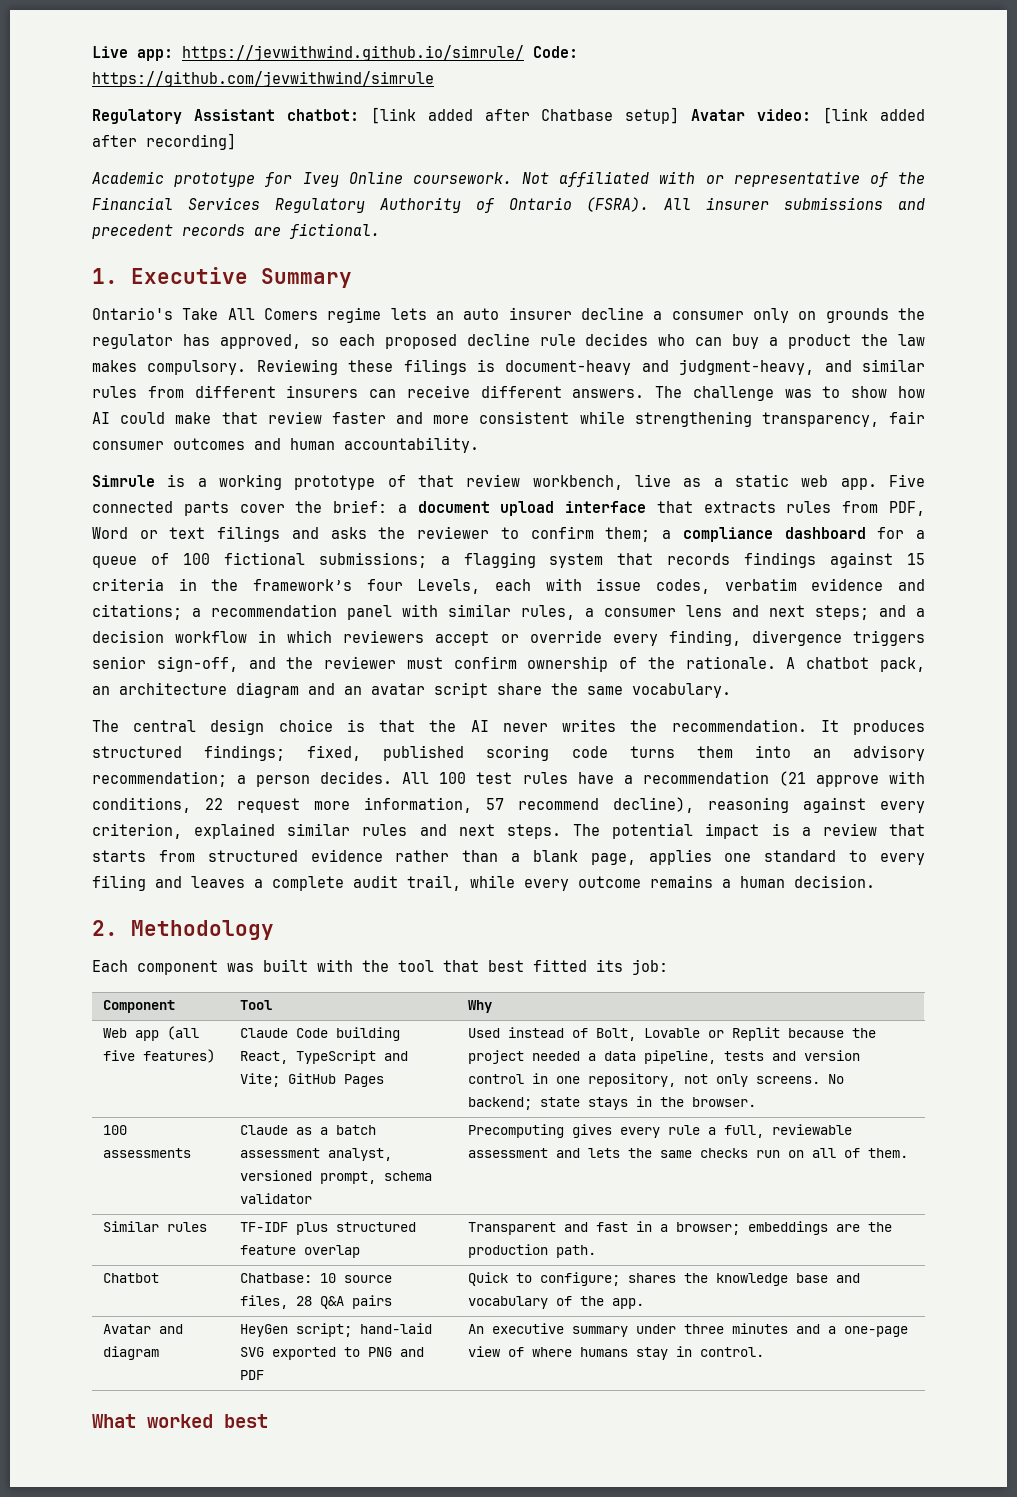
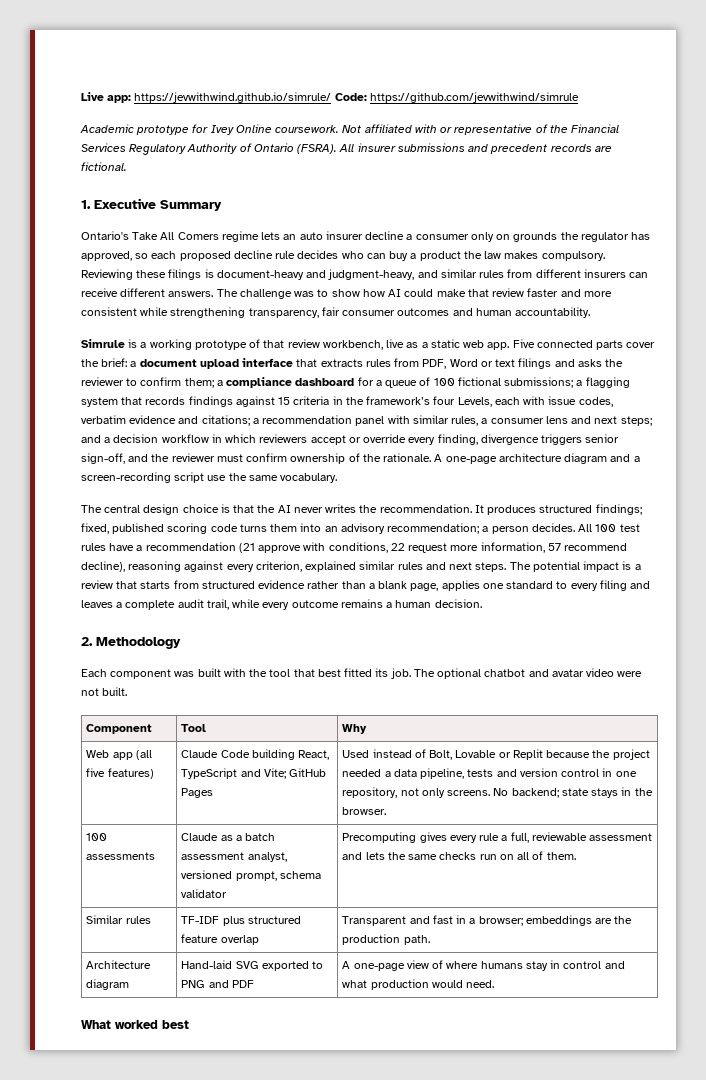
[92,107,925,124] [92,133,236,150] // Regulatory Assistant chatbot: [link added after Chatbase setup] Avatar video: [link added after recording] -> (579, 97) none
[806,657,925,672] [92,682,542,698] chatbot pack, an architecture diagram and an avatar script share -> [445,453,640,464] [81,472,227,483] one-page architecture diagram and a screen-recording script use
[632,959,668,975] job: -> [390,668,643,679] [81,687,128,696] job. The optional chatbot and avatar video were not built.
[103,1273,160,1283] [240,1273,393,1283] [240,1295,393,1309] [468,1272,861,1286] [468,1296,645,1309] [103,1324,184,1334] [103,1346,160,1360] [240,1323,433,1337] Chatbot | Chatbase: 10 source files, 28 Q&A pairs | Quick to configure; shares the knowledge base and vocabulary of the app. // Avatar and diagram | HeyGen script; hand-laid -> [86,960,152,969] [86,979,130,990] [181,960,233,969] Architecture diagram | Hand-laid
[468,1323,837,1337] An executive summary under three minutes and a -> [342,961,351,969] A
[700,1347,765,1357] control. -> [563,961,625,969] [342,979,495,990] control and what production would need.

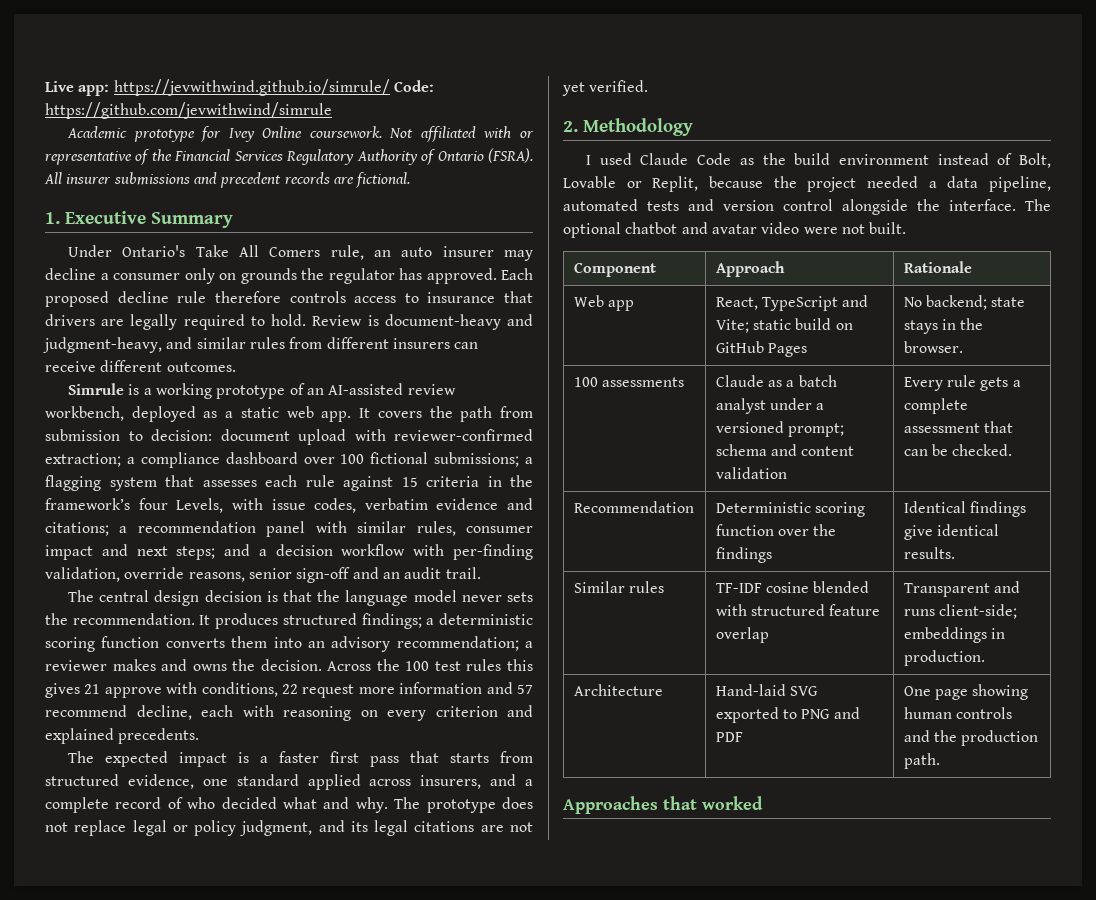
(222, 205) none -> [67,245,112,257] Under
[221,231,281,242] regime lets -> [330,245,364,260] rule,
(363, 235) none -> [503,250,533,261] may
[81,250,605,261] [81,269,202,280] approved, so each proposed decline rule decides who can buy a product the law makes compulsory. Reviewing these filings -> [426,268,533,284] [45,291,533,307] [45,314,363,330] approved. Each proposed decline rule therefore controls access to insurance that drivers are legally required to hold. Review
[168,288,612,299] [81,307,591,318] answers. The challenge was to show how AI could make that review faster and more consistent while strengthening transparency, fair consumer outcomes and human accountability. -> [166,362,236,372] outcomes.
[263,340,285,348] that -> [306,383,404,395] an AI-assisted
[386,339,405,348] live -> [131,406,196,422] deployed
[512,339,656,350] [81,358,624,369] [81,377,431,388] Five connected parts cover the brief: a document upload interface that extracts rules from PDF, Word or text filings and asks the reviewer to confirm them; a compliance dashboard for a queue of -> [359,406,534,422] [45,429,533,445] [45,452,335,468] It covers the path from submission to decision: document upload with reviewer-confirmed extraction; a compliance dashboard over
[145,396,233,407] records findings -> [202,475,335,487] assesses each rule
[494,397,520,405] each -> (224, 505) none
[481,416,568,424] a consumer lens -> [466,526,533,533] [45,545,93,560] consumer impact
[211,434,620,445] [81,453,640,464] [81,472,338,483] in which reviewers accept or override every finding, divergence triggers senior sign-off, and the reviewer must confirm ownership of the rationale. A one-page architecture diagram and a screen-recording script use the same vocabulary. -> [413,544,533,560] [45,567,481,583] with per-finding validation, override reasons, senior sign-off and an audit trail.
[182,504,219,513] choice -> [204,590,262,602] decision
[277,504,357,513] AI never writes -> [345,590,534,606] language model never sets
[81,523,267,534] fixed, published scoring code turns -> [426,613,533,625] [45,636,225,652] a deterministic scoring function converts
[491,523,640,534] [81,542,255,553] person decides. All 100 test rules have a recommendation (21 -> [45,659,534,671] [45,683,101,698] reviewer makes and owns the decision. Across the 100 test rules this gives 21
[480,542,628,553] [81,561,641,572] [81,580,651,591] [81,599,482,610] [81,637,181,649] [81,668,411,679] information, 57 recommend decline), reasoning against every criterion, explained similar rules and next steps. The potential impact is a review that starts from structured evidence rather than a blank page, applies one standard to every filing and leaves a complete audit trail, while every outcome remains a human decision. // 2. Methodology // Each component was built with the tool that best fitted its job. -> [399,682,533,694] [45,705,533,721] [45,728,200,744] [67,751,533,767] [45,774,533,790] [45,797,533,813] [45,820,533,836] [562,80,649,96] [563,118,693,136] [585,153,1051,168] [563,176,1051,192] [563,199,1016,215] information and 57 recommend decline, each with reasoning on every criterion and explained precedents. // The expected impact is a faster first pass that starts from structured evidence, one standard applied across insurers, and a complete record of who decided what and why. The prototype does not replace legal or policy judgment, and its legal citations are not yet verified. // 2. Methodology // I used Claude Code as the build environment instead of Bolt, Lovable or Replit, because the project needed a data pipeline, automated tests and version control alongside the interface.
[181,724,207,732] [342,724,368,734] Tool | Why -> [715,261,785,277] [903,261,972,273] Approach | Rationale
[135,750,152,760] [86,768,154,779] [181,749,295,760] (all five features) | Claude Code building -> (635, 305) |
(286, 773) none -> [753,318,853,330] static build on
[342,749,650,760] [342,768,637,779] [342,787,491,798] Used instead of Bolt, Lovable or Replit because the project needed a data pipeline, tests and version control in one repository, not only screens. -> (808, 350) none
[181,852,287,862] [181,870,321,881] [181,889,228,898] [342,832,653,843] [342,851,576,860] assessment analyst, versioned prompt, schema validator | Precomputing gives every rule a full, reviewable assessment and lets the same checks run on all of them. -> [715,398,825,414] [715,421,845,437] [715,444,855,456] [715,467,787,479] [903,375,1021,391] [903,398,968,414] [903,421,1014,433] [903,444,1013,456] [573,501,694,513] [715,502,866,517] [715,524,837,536] [715,547,772,563] [903,501,1027,517] [903,524,1000,540] [903,547,955,559] analyst under a versioned prompt; schema and content validation | Every rule gets a complete assessment that can be checked. // Recommendation | Deterministic scoring function over the findings | Identical findings give identical results.
[222,916,245,926] plus -> [766,581,870,593] [715,604,747,616] cosine blended with
[432,915,633,926] [342,934,430,945] fast in a browser; embeddings are the production path. -> [903,604,1018,619] [903,627,1006,643] [903,650,985,666] runs client-side; embeddings in production.
[86,979,130,990] diagram -> (663, 690) none
[342,960,625,971] [342,979,495,990] [81,1020,189,1029] A one-page view of where humans stay in control and what production would need. // What worked best -> [903,684,1029,700] [903,707,1013,719] [903,730,1039,746] [903,753,940,769] [563,796,763,814] One page showing human controls and the production path. // Approaches that worked

